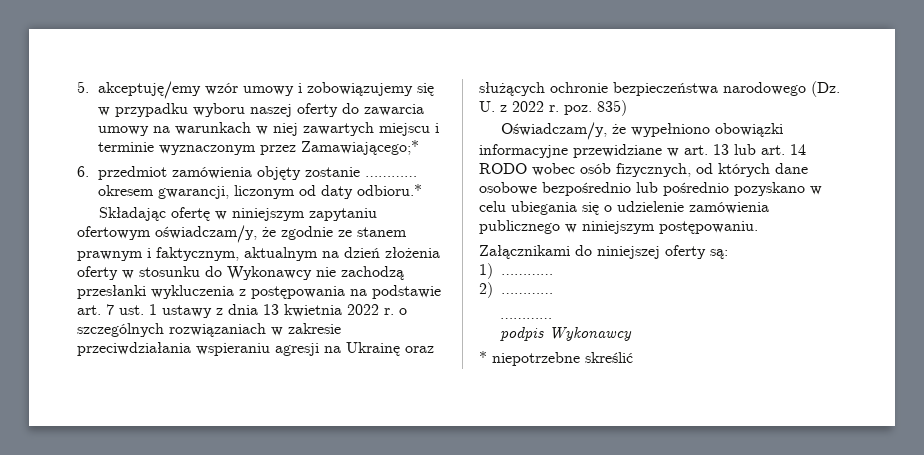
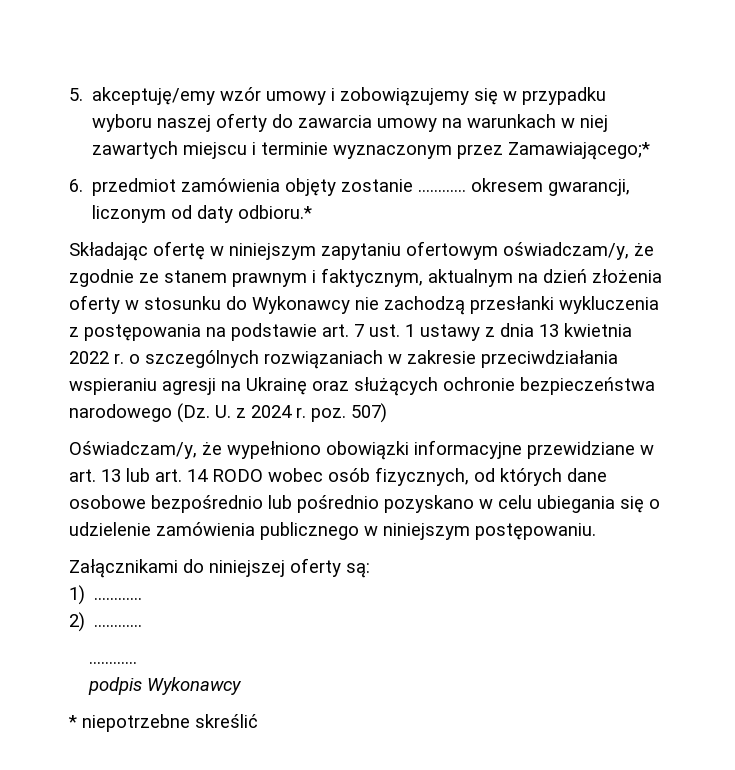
[512,101,544,112] 2022 -> [251,405,292,418] 2024
[597,100,627,116] 835) -> [351,403,387,423] 507)

